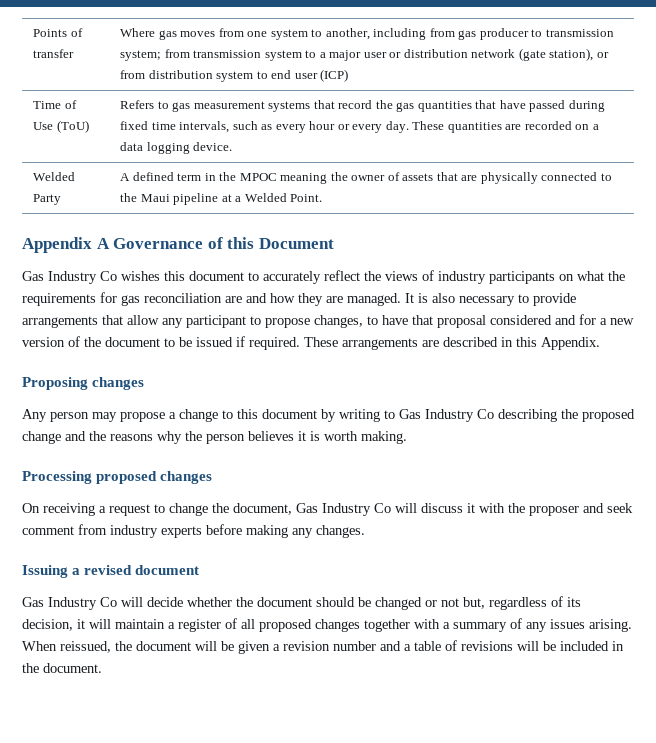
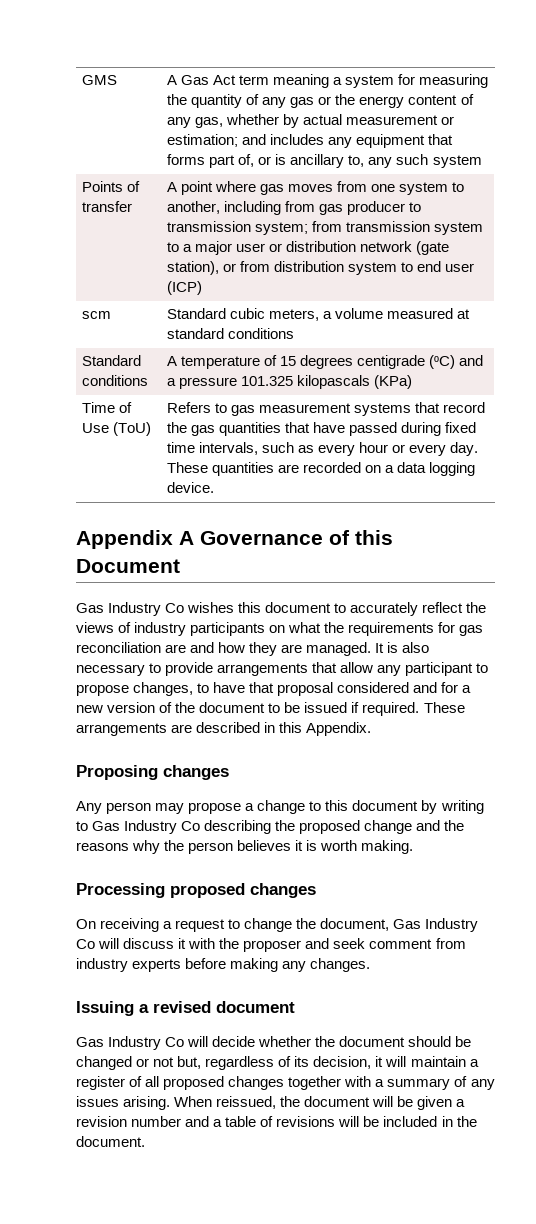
(33, 33) none -> [82,75,118,85] [167,74,489,88] [167,94,474,108] [167,114,455,128] [167,134,454,148] [167,154,482,168] GMS | A Gas Act term meaning a system for measuring the quantity of any gas or the energy content of any gas, whether by actual measurement or estimation; and includes any equipment that forms part of, or is ancillary to, any such system //
[120,28,156,37] Where -> [167,181,257,195] A point where
(349, 75) none -> [82,311,112,319] [167,308,471,321] [167,328,295,339] [82,355,142,366] [82,375,149,386] [167,355,484,369] [167,375,413,389] // scm | Standard cubic meters, a volume measured at standard conditions // Standard conditions | A temperature of 15 degrees centigrade (⁰C) and a pressure 101.325 kilopascals (KPa)
[33,172,76,181] [33,194,62,205] [120,172,612,184] [120,193,323,205] // Welded Party | A defined term in the MPOC meaning the owner of assets that are physically connected to the Maui pipeline at a Welded Point. -> (215, 487) none

